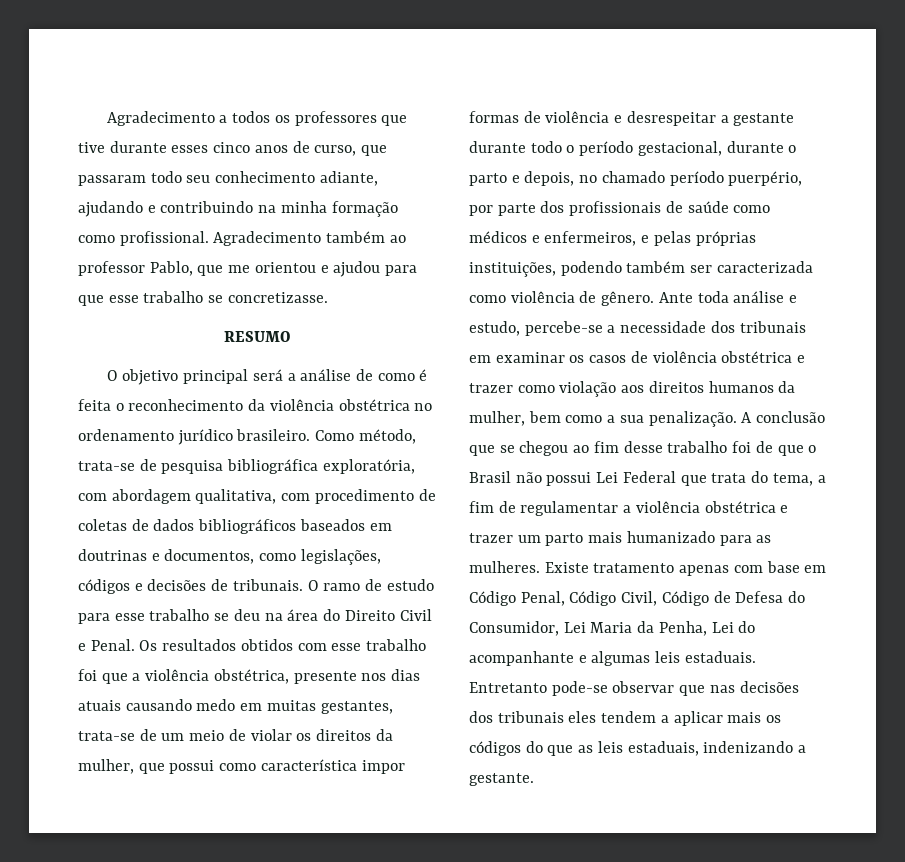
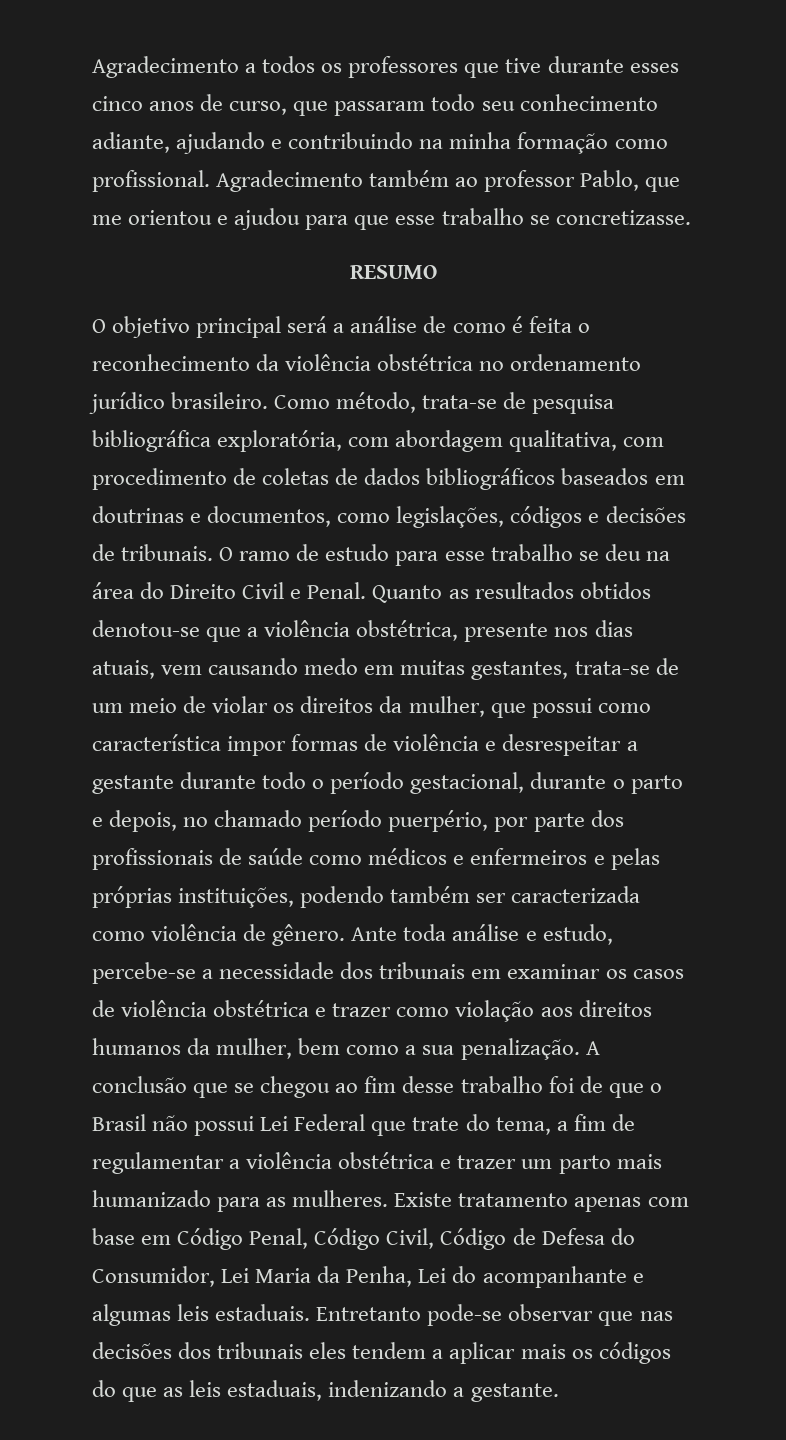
[139,639,427,651] [78,669,97,681] Os resultados obtidos com esse trabalho foi -> [372,582,651,603] [92,620,200,637] Quanto as resultados obtidos denotou-se
[78,700,121,711] atuais -> [92,660,203,679] atuais, vem
[544,231,637,246] enfermeiros, -> [470,848,588,865] enfermeiros
[711,473,747,483] trata -> [412,1117,460,1131] trate

